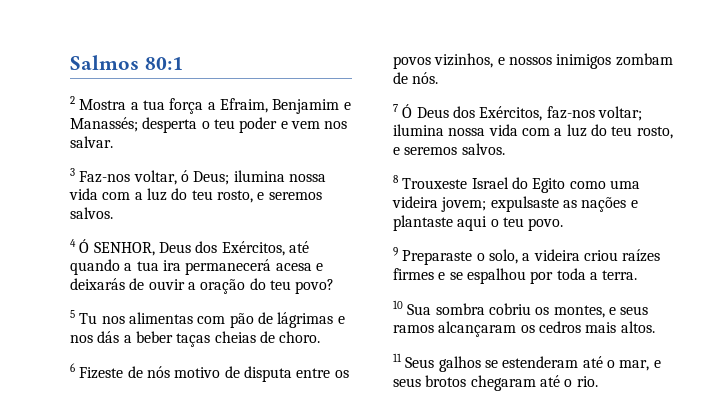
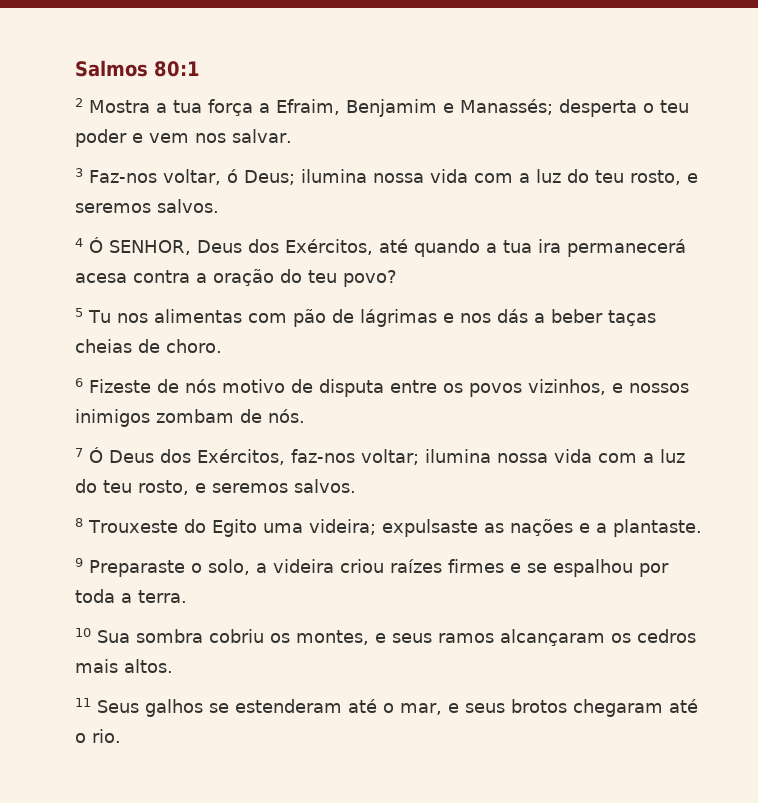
[315,263,323,271] [70,278,185,290] e deixarás de ouvir -> [133,270,190,283] contra
[471,177,509,189] Israel -> (178, 526) none
[569,180,640,189] [392,196,638,212] [393,215,564,231] como uma videira jovem; expulsaste as nações e plantaste aqui o teu povo. -> [262,519,702,537] uma videira; expulsaste as nações e a plantaste.

